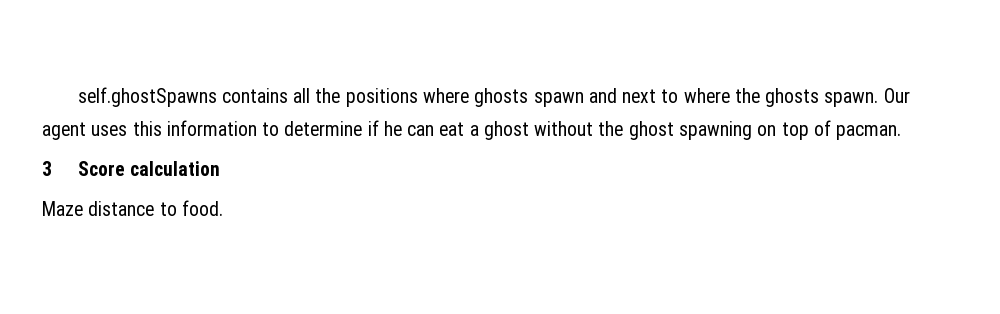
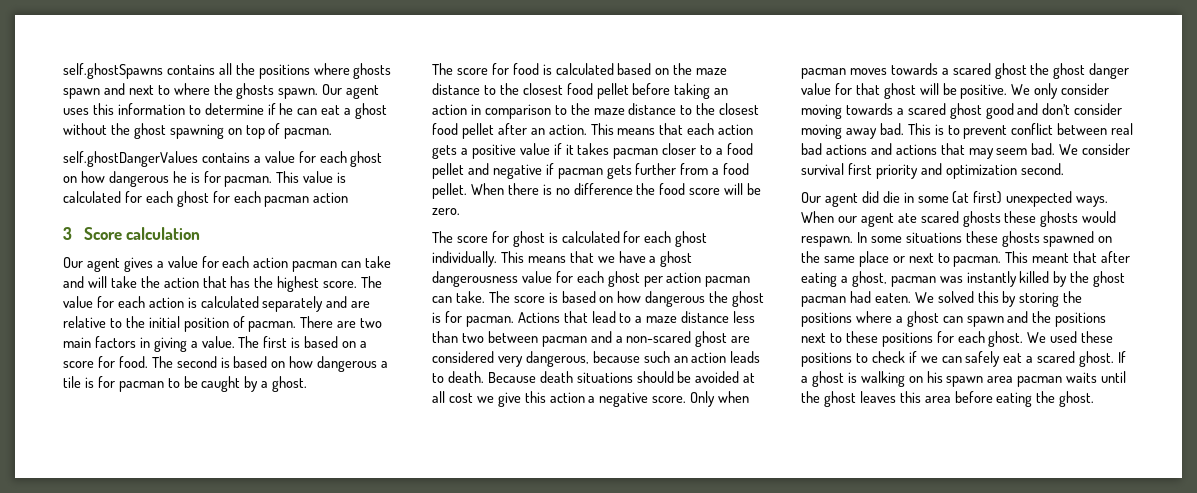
[42,161,220,176] [42,200,223,216] 3 Score calculation // Maze distance to food. -> [63,151,383,167] [63,171,347,187] [63,191,349,207] [63,227,201,240] [63,256,392,272] [63,276,383,292] [63,296,371,312] [63,316,383,332] [63,336,368,352] [63,356,389,372] [63,376,308,392] [432,63,728,75] [432,83,729,99] [432,103,760,119] [432,123,754,139] [432,143,754,159] [432,163,750,179] [432,183,762,199] [432,208,460,215] [432,231,708,247] [432,251,693,267] [432,271,751,287] [432,291,765,307] [432,311,756,327] [432,331,751,347] [432,351,761,367] [432,371,756,383] [432,391,750,407] [801,63,1130,79] [801,83,1110,99] [801,103,1123,119] [801,123,1134,139] [801,143,1131,159] [801,163,1064,179] [801,191,1109,207] [801,211,1117,227] [801,231,1113,247] [801,251,1131,267] [801,271,1126,287] [801,291,1083,307] [801,311,1107,327] [801,331,1114,347] [801,351,1127,367] [801,371,1127,387] [801,391,1095,407] self.ghostDangerValues contains a value for each ghost on how dangerous he is for pacman. This value is calculated for each ghost for each pacman action // 3 Score calculation // Our agent gives a value for each action pacman can take and will take the action that has the highest score. The value for each action is calculated separately and are relative to the initial position of pacman. There are two main factors in giving a value. The first is based on a score for food. The second is based on how dangerous a tile is for pacman to be caught by a ghost. // The score for food is calculated based on the maze distance to the closest food pellet before taking an action in comparison to the maze distance to the closest food pellet after an action. This means that each action gets a positive value if it takes pacman closer to a food pellet and negative if pacman gets further from a food pellet. When there is no difference the food score will be zero. // The score for ghost is calculated for each ghost individually. This means that we have a ghost dangerousness value for each ghost per action pacman can take. The score is based on how dangerous the ghost is for pacman. Actions that lead to a maze distance less than two between pacman and a non-scared ghost are considered very dangerous, because such an action leads to death. Because death situations should be avoided at all cost we give this action a negative score. Only when pacman moves towards a scared ghost the ghost danger value for that ghost will be positive. We only consider moving towards a scared ghost good and don’t consider moving away bad. This is to prevent conflict between real bad actions and actions that may seem bad. We consider survival first priority and optimization second. // Our agent did die in some (at first) unexpected ways. When our agent ate scared ghosts these ghosts would respawn. In some situations these ghosts spawned on the same place or next to pacman. This meant that after eating a ghost, pacman was instantly killed by the ghost pacman had eaten. We solved this by storing the positions where a ghost can spawn and the positions next to these positions for each ghost. We used these positions to check if we can safely eat a scared ghost. If a ghost is walking on his spawn area pacman waits until the ghost leaves this area before eating the ghost.

